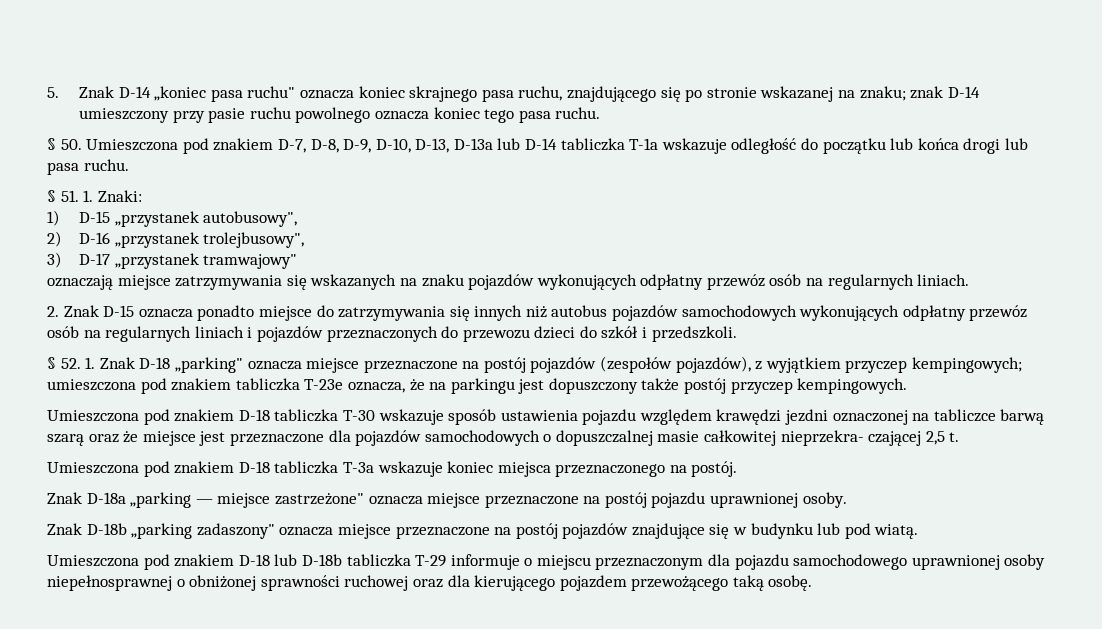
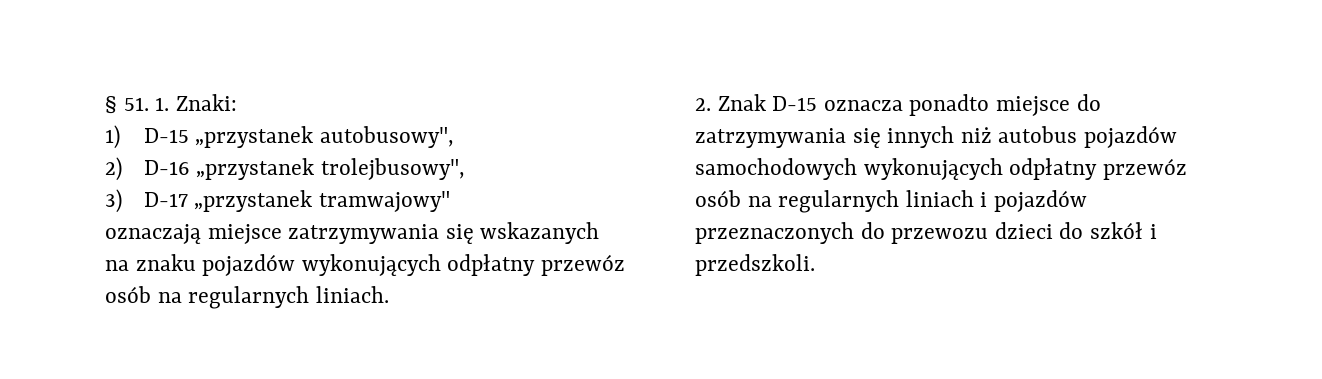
[47,86,980,102] [79,107,601,123] [47,138,1028,154] [47,159,129,175] 5. Znak D-14 „koniec pasa ruchu" oznacza koniec skrajnego pasa ruchu, znajdującego się po stronie wskazanej na znaku; znak D-14 umieszczony przy pasie ruchu powolnego oznacza koniec tego pasa ruchu. // § 50. Umieszczona pod znakiem D-7, D-8, D-9, D-10, D-13, D-13a lub D-14 tabliczka T-1a wskazuje odległość do początku lub końca drogi lub pasa ruchu. // -> (105, 105) none
[47,356,1023,373] [47,378,908,394] [47,409,1045,425] [47,430,960,446] [47,461,738,477] [47,492,847,508] [47,523,919,539] [47,554,1046,570] [47,575,813,591] // § 52. 1. Znak D-18 „parking" oznacza miejsce przeznaczone na postój pojazdów (zespołów pojazdów), z wyjątkiem przyczep kempingowych; umieszczona pod znakiem tabliczka T-23e oznacza, że na parkingu jest dopuszczony także postój przyczep kempingowych. // Umieszczona pod znakiem D-18 tabliczka T-30 wskazuje sposób ustawienia pojazdu względem krawędzi jezdni oznaczonej na tabliczce barwą szarą oraz że miejsce jest przeznaczone dla pojazdów samochodowych o dopuszczalnej masie całkowitej nieprzekra- czającej 2,5 t. // Umieszczona pod znakiem D-18 tabliczka T-3a wskazuje koniec miejsca przeznaczonego na postój. // Znak D-18a „parking — miejsce zastrzeżone" oznacza miejsce przeznaczone na postój pojazdu uprawnionej osoby. // Znak D-18b „parking zadaszony" oznacza miejsce przeznaczone na postój pojazdów znajdujące się w budynku lub pod wiatą. // Umieszczona pod znakiem D-18 lub D-18b tabliczka T-29 informuje o miejscu przeznaczonym dla pojazdu samochodowego uprawnionej osoby niepełnosprawnej o obniżonej sprawności ruchowej oraz dla kierującego pojazdem przewożącego taką osobę. -> (815, 265) none

